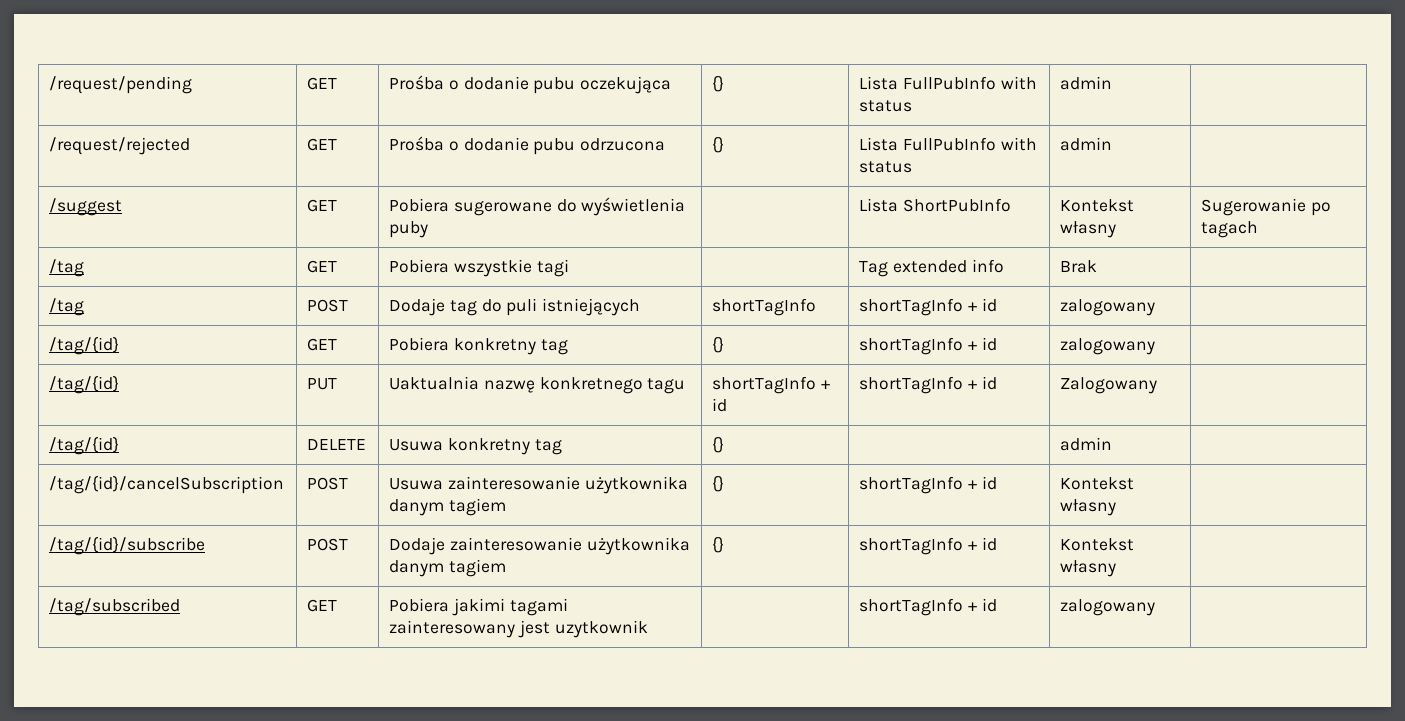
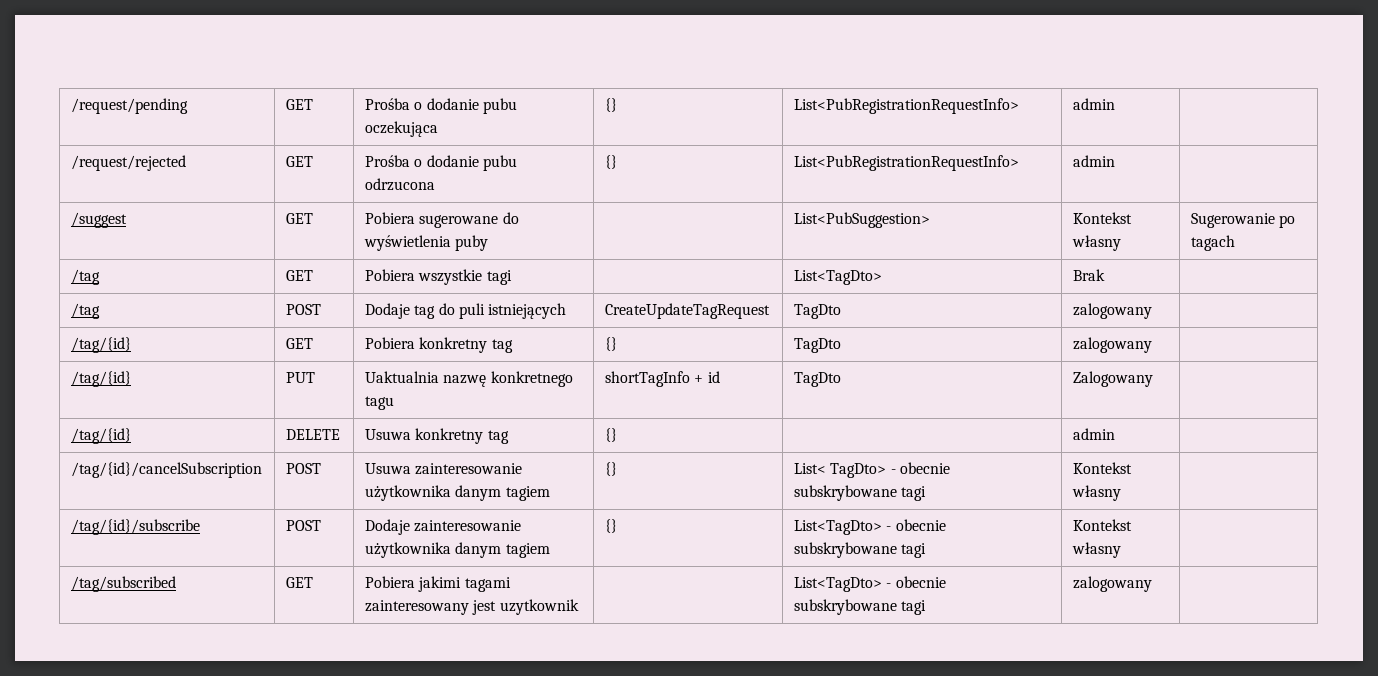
[859,76,1037,90] [859,100,913,112] Lista FullPubInfo with status -> [793,98,1019,114] List<PubRegistrationRequestInfo>
[859,137,1037,151] [859,161,913,173] Lista FullPubInfo with status -> [793,155,1019,171] List<PubRegistrationRequestInfo>
[859,198,1011,212] Lista ShortPubInfo -> [793,212,930,228] List<PubSuggestion>
[859,259,1004,277] Tag extended info -> [793,270,882,285] List<TagDto>
[712,298,817,316] [859,298,997,316] shortTagInfo | shortTagInfo + id -> [604,303,770,319] [793,304,841,319] CreateUpdateTagRequest | TagDto
[859,337,997,355] shortTagInfo + id -> [793,338,841,353] TagDto
[859,376,997,394] shortTagInfo + id -> [793,372,841,387] TagDto
[859,476,997,494] shortTagInfo + id -> [793,462,950,478] [793,485,927,501] List< TagDto> - obecnie subskrybowane tagi
[859,537,997,555] shortTagInfo + id -> [793,519,946,535] [793,542,927,558] List<TagDto> - obecnie subskrybowane tagi
[859,598,997,616] shortTagInfo + id -> [793,576,946,592] [793,599,927,615] List<TagDto> - obecnie subskrybowane tagi

